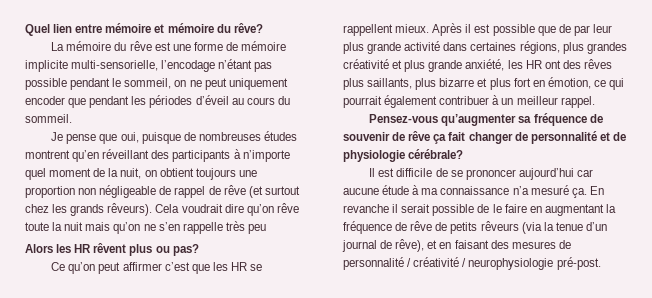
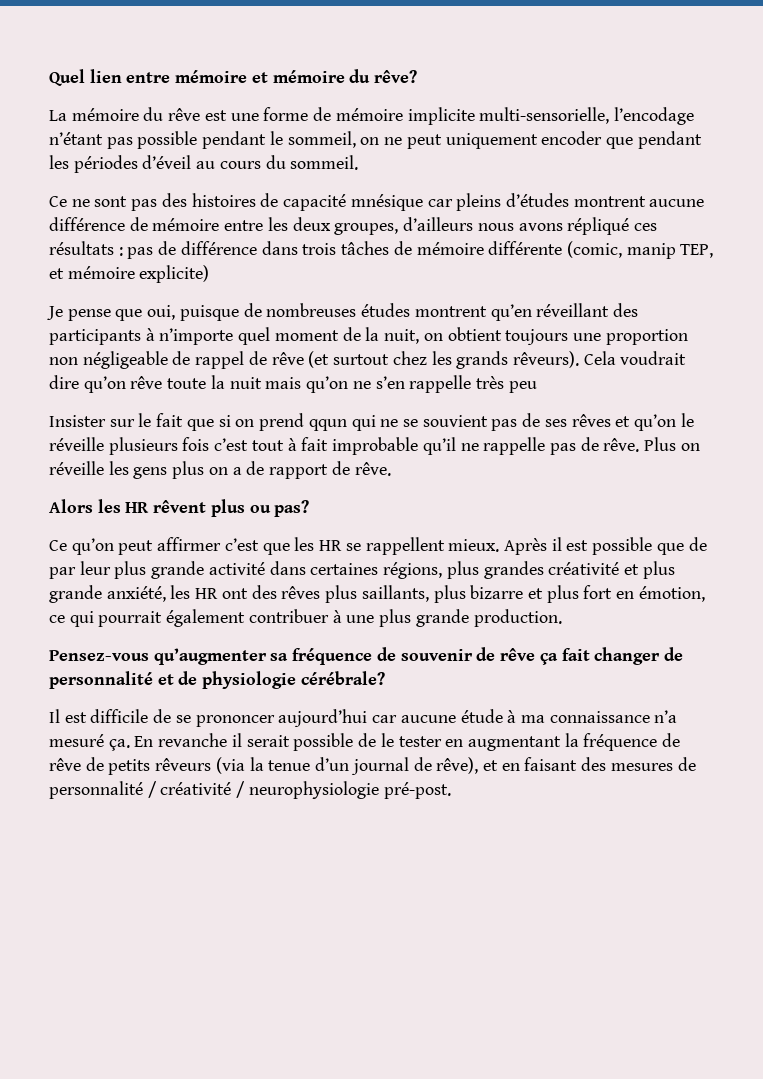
(72, 118) none -> [49,193,705,211] [49,217,657,235] [49,241,714,259] [49,265,210,283] // Ce ne sont pas des histoires de capacité mnésique car pleins d’études montrent aucune différence de mémoire entre les deux groupes, d’ailleurs nous avons répliqué ces résultats : pas de différence dans trois tâches de mémoire différente (comic, manip TEP, et mémoire explicite)
(266, 229) none -> [49,413,694,431] [49,437,700,455] [49,461,391,479] // Insister sur le fait que si on prend qqun qui ne se souvient pas de ses rêves et qu’on le réveille plusieurs fois c’est tout à fait improbable qu’il ne rappelle pas de rêve. Plus on réveille les gens plus on a de rapport de rêve.
[501,96,595,108] un meilleur rappel. -> [346,609,562,627] une plus grande production.
[504,204,527,213] faire -> [398,736,442,747] tester

